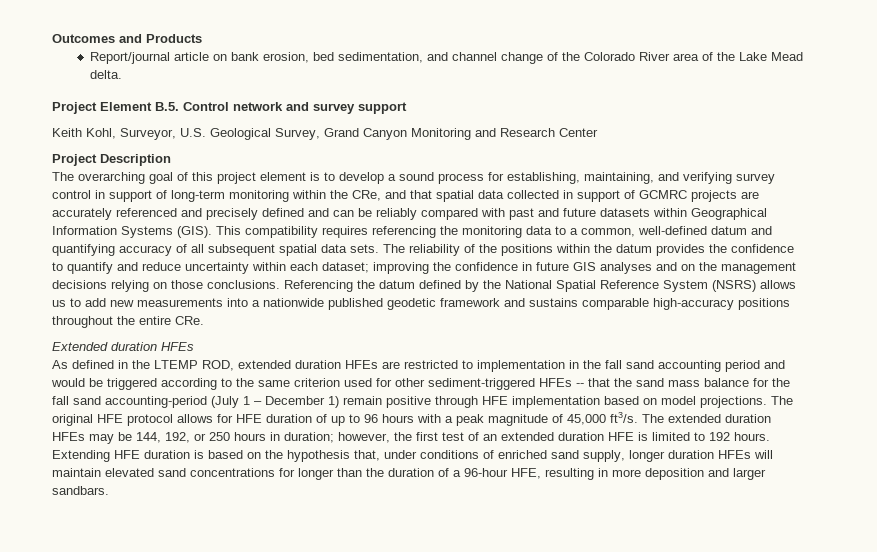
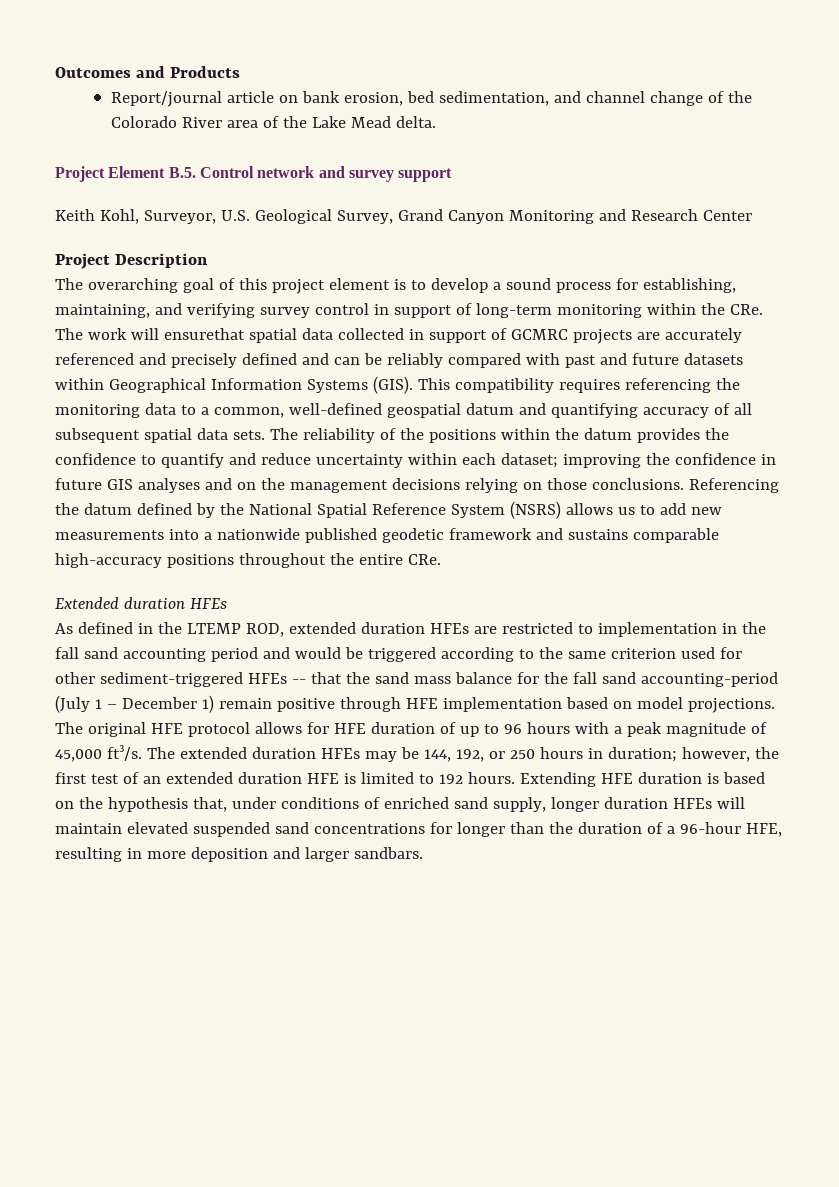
[352,190,432,201] CRe, and that -> [729,304,763,315] [55,328,245,340] CRe. The work will ensurethat
(707, 230) none -> [386,403,461,418] geospatial
(154, 472) none -> [192,822,270,837] suspended

